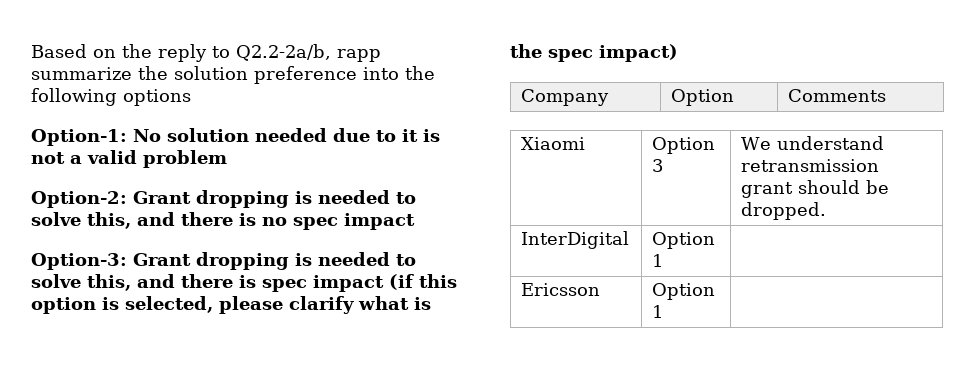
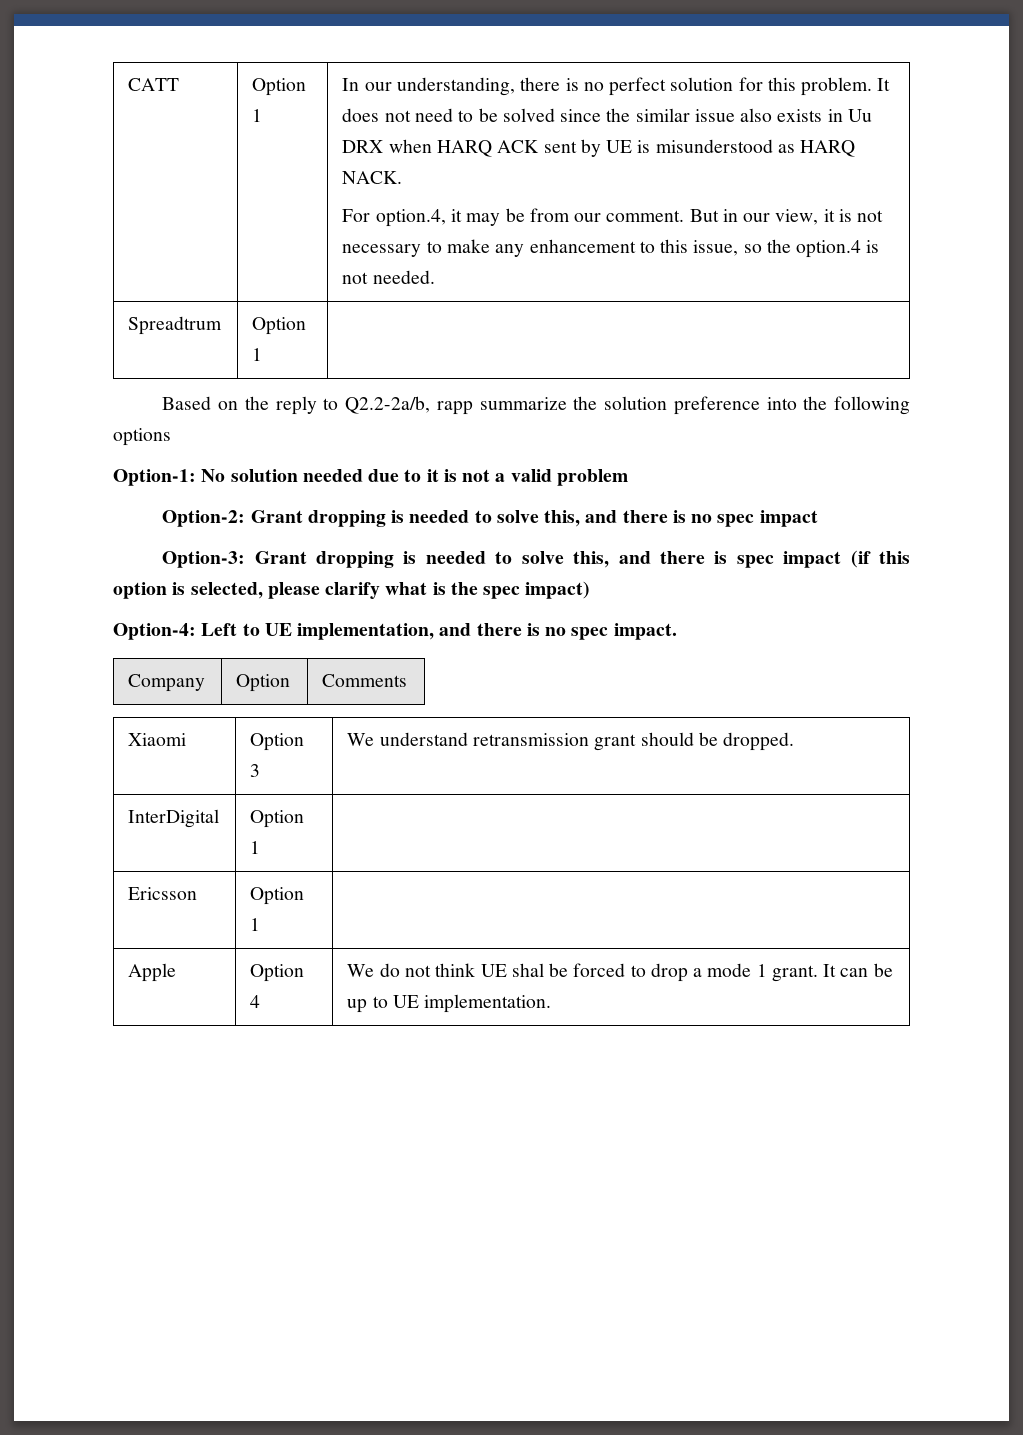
(31, 51) none -> [128,78,180,91] [252,78,307,96] [252,109,263,122] [342,77,891,96] [342,108,872,122] [342,139,856,157] [342,171,403,184] [342,208,884,227] [342,239,880,258] [342,270,435,284] [128,316,223,335] [252,317,307,335] [252,348,263,361] CATT | Option 1 | In our understanding, there is no perfect solution for this problem. It does not need to be solved since the similar issue also exists in Uu DRX when HARQ ACK sent by UE is misunderstood as HARQ NACK. // For option.4, it may be from our comment. But in our view, it is not necessary to make any enhancement to this issue, so the option.4 is not needed. // Spreadtrum | Option 1 | //
(678, 53) none -> [113,623,677,640] // Option-4: Left to UE implementation, and there is no spec impact.
(664, 311) none -> [128,963,177,982] [250,964,305,982] [250,995,261,1008] [347,963,893,982] [347,994,552,1013] // Apple | Option 4 | We do not think UE shal be forced to drop a mode 1 grant. It can be up to UE implementation.

